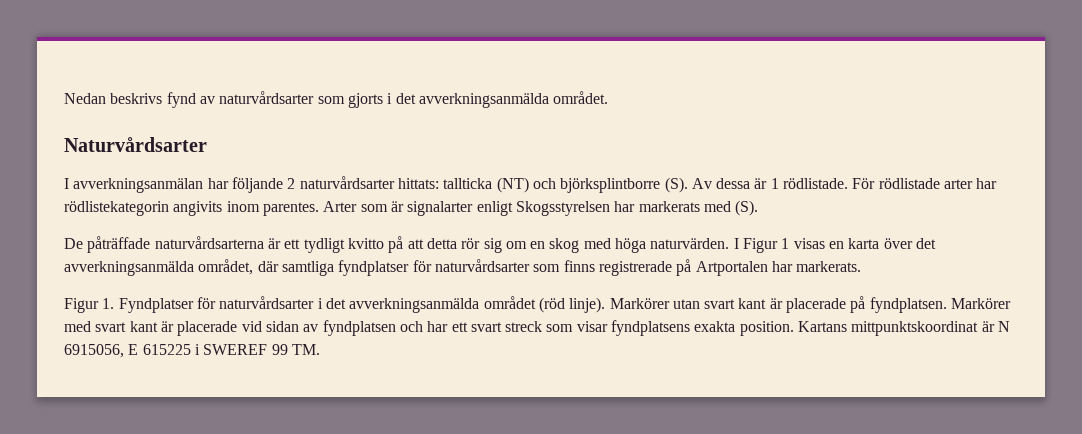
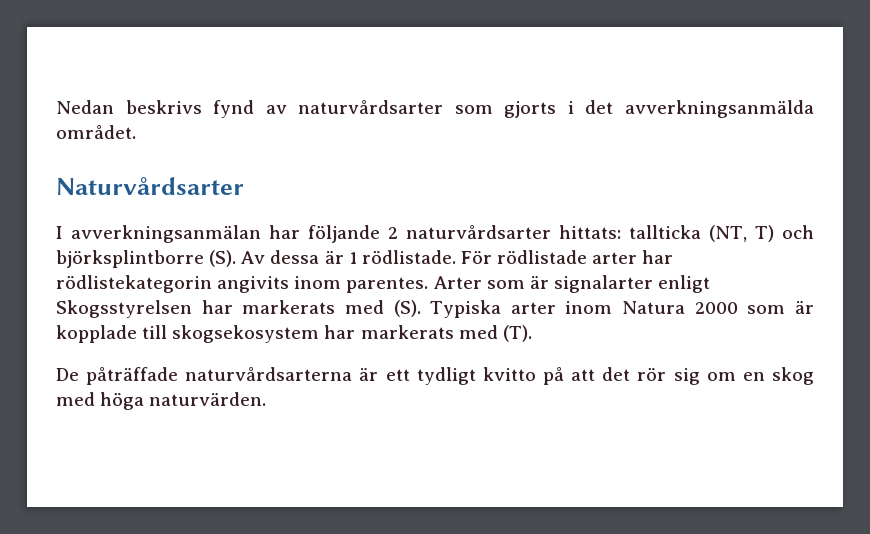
[496,177,529,193] (NT) -> [709,225,774,242] (NT, T)
(759, 208) none -> [430,300,814,318] [56,325,532,343] Typiska arter inom Natura 2000 som är kopplade till skogsekosystem har markerats med (T).
[426,238,457,249] detta -> [602,367,631,381] det
[733,238,937,253] [64,259,862,276] [64,296,1012,313] [64,320,1011,336] [64,344,320,358] I Figur 1 visas en karta över det avverkningsanmälda området, där samtliga fyndplatser för naturvårdsarter som finns registrerade på Artportalen har markerats. // Figur 1. Fyndplatser för naturvårdsarter i det avverkningsanmälda området (röd linje). Markörer utan svart kant är placerade på fyndplatsen. Markörer med svart kant är placerade vid sidan av fyndplatsen och har ett svart streck som visar fyndplatsens exakta position. Kartans mittpunktskoordinat är N 6915056, E 615225 i SWEREF 99 TM. -> (267, 399) none

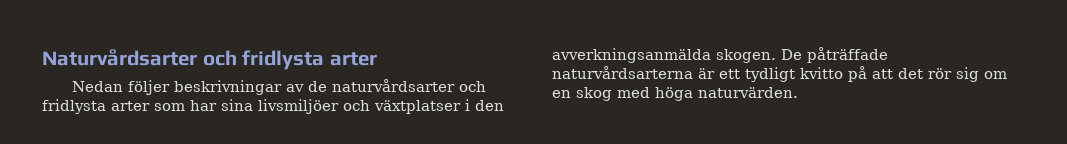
[56,100,814,118] [56,125,136,139] [56,177,244,195] [56,225,814,243] [56,250,674,268] [56,275,711,293] [56,300,814,318] [56,325,532,343] Nedan beskrivs fynd av naturvårdsarter som gjorts i det avverkningsanmälda området. // Naturvårdsarter // I avverkningsanmälan har följande 2 naturvårdsarter hittats: tallticka (NT, T) och björksplintborre (S). Av dessa är 1 rödlistade. För rödlistade arter har rödlistekategorin angivits inom parentes. Arter som är signalarter enligt Skogsstyrelsen har markerats med (S). Typiska arter inom Natura 2000 som är kopplade till skogsekosystem har markerats med (T). // -> [42,49,377,70] [71,79,486,95] [42,99,504,114] [552,48,776,63] Naturvårdsarter och fridlysta arter // Nedan följer beskrivningar av de naturvårdsarter och fridlysta arter som har sina livsmiljöer och växtplatser i den avverkningsanmälda skogen.

